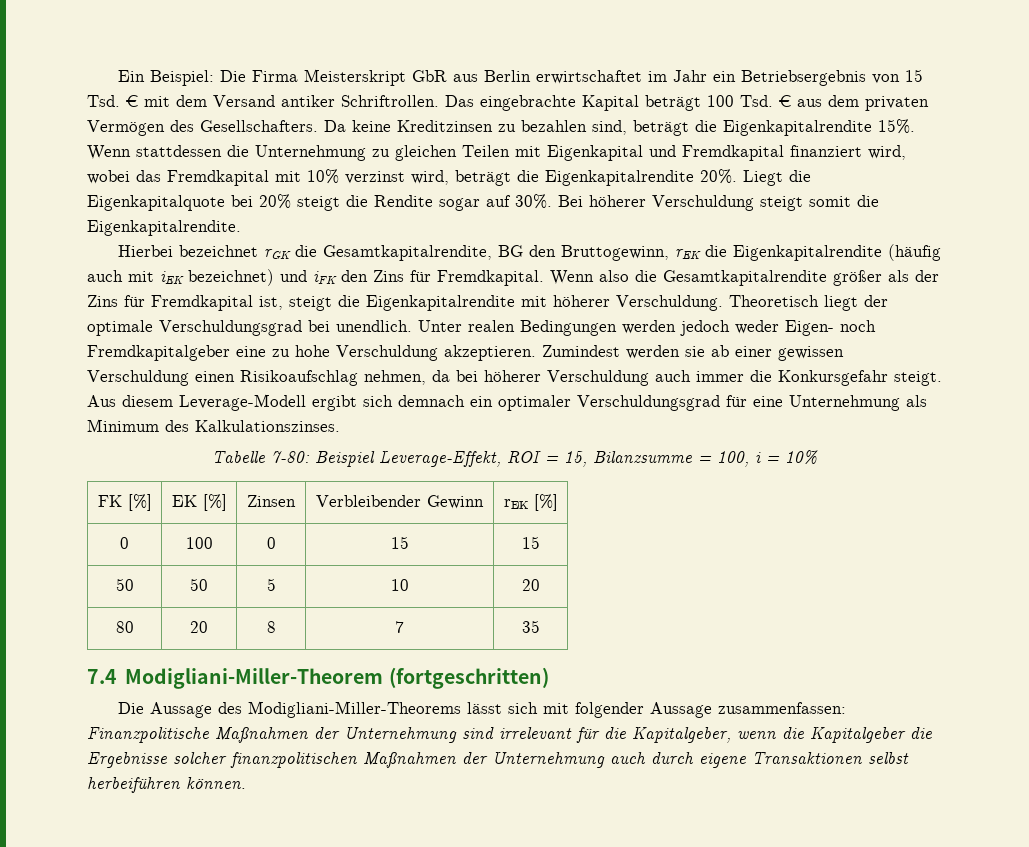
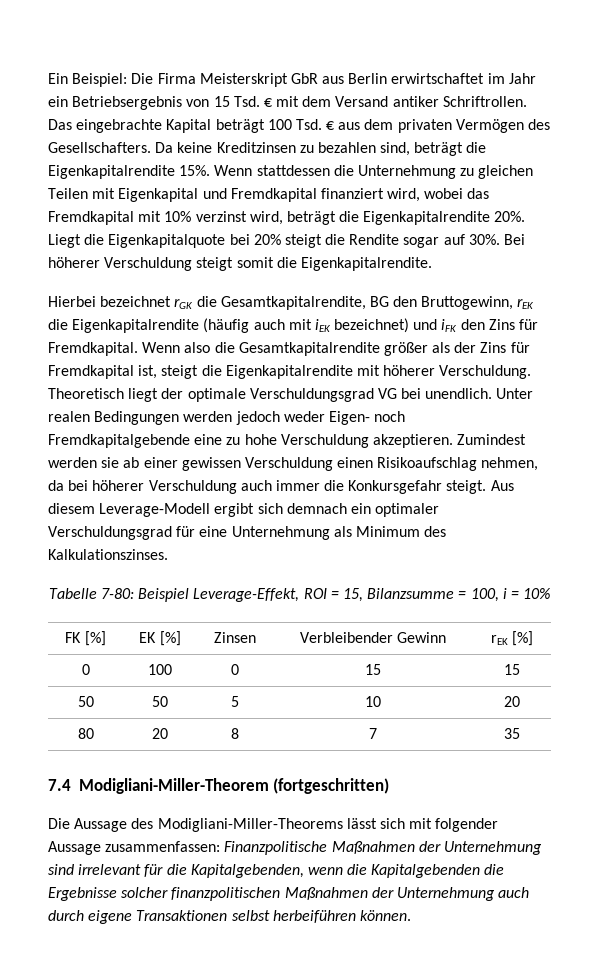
(302, 328) none -> [377,388,397,399] VG
[87,345,230,361] Fremdkapitalgeber -> [48,434,190,448] Fremdkapitalgebende
[632,727,731,743] Kapitalgeber, -> [190,864,304,878] Kapitalgebenden,
[810,727,906,743] Kapitalgeber -> [371,864,481,878] Kapitalgebenden

